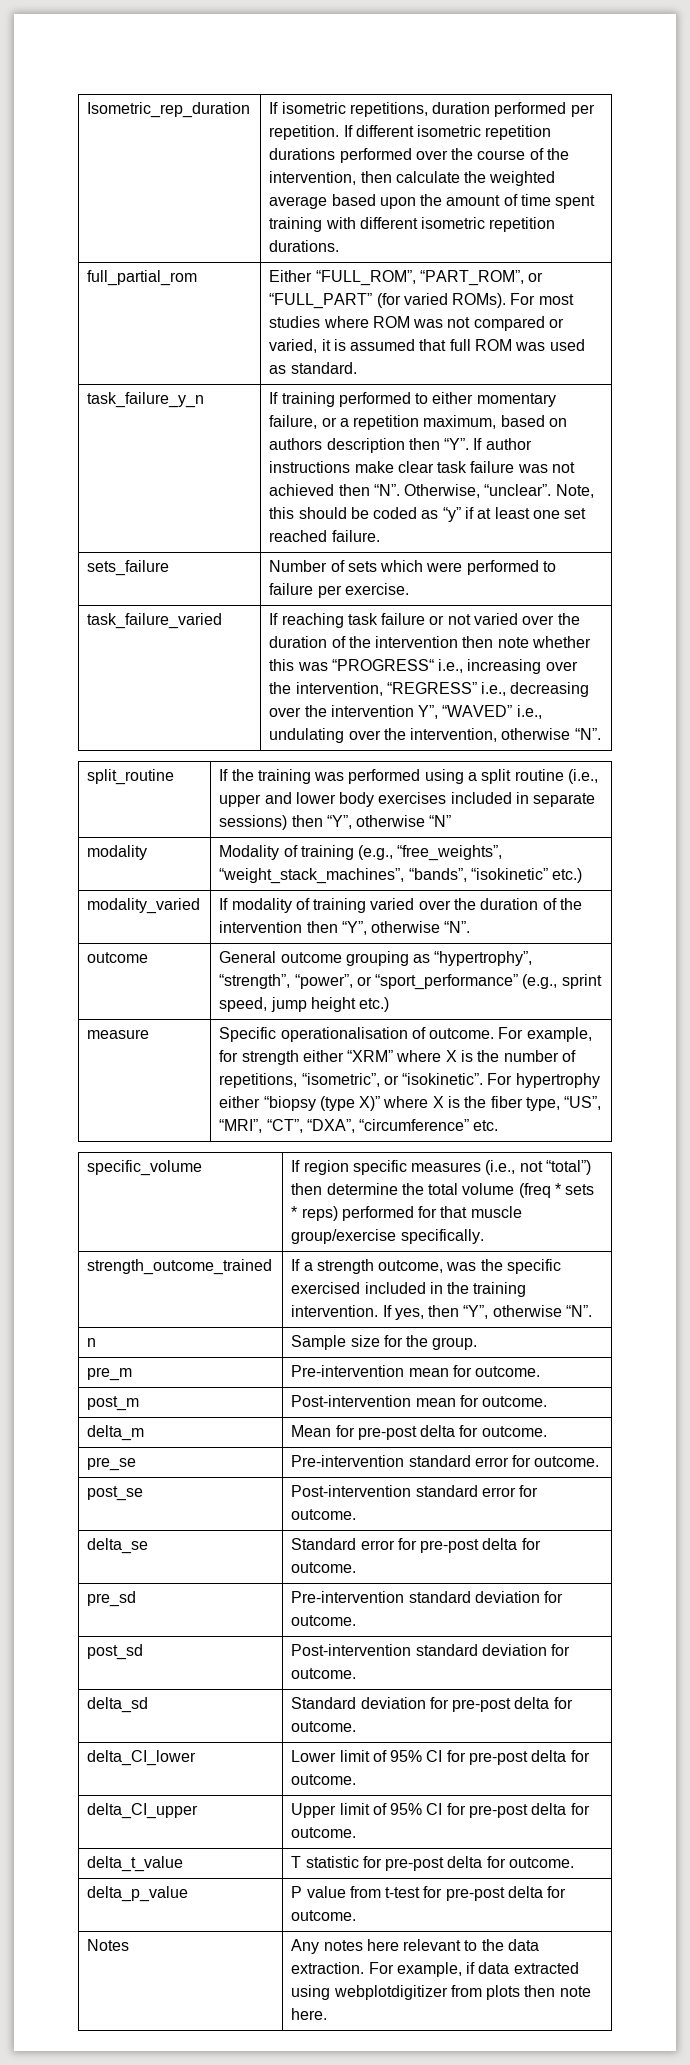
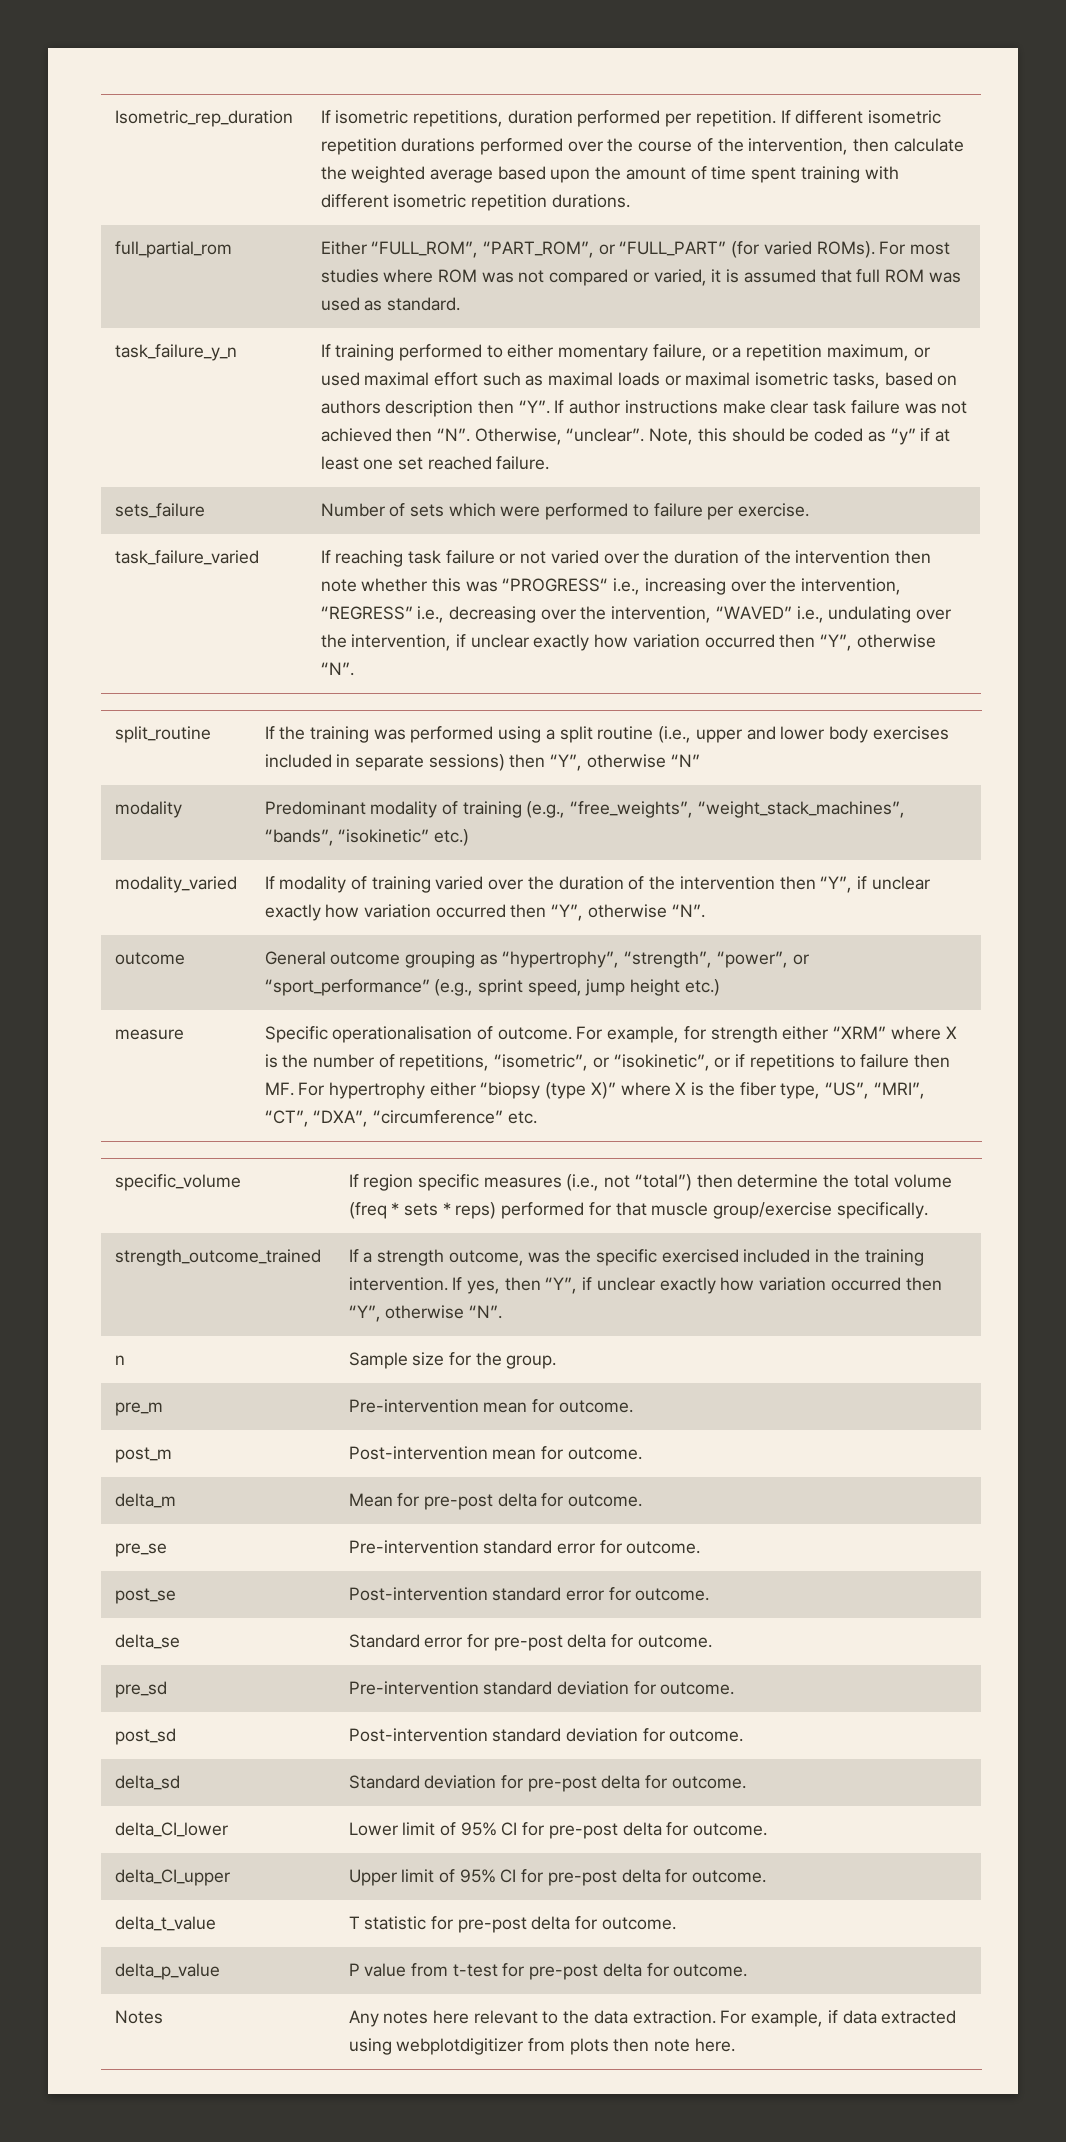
(497, 422) none -> [913,347,930,358] [320,372,880,389] or used maximal effort such as maximal loads or maximal isometric tasks,
[330,705,439,719] intervention Y”, -> [611,606,712,623] intervention,
(498, 735) none -> [455,634,853,651] if unclear exactly how variation occurred then “Y”,
[219,845,280,860] Modality -> [264,801,438,818] Predominant modality
(367, 928) none -> [856,876,930,890] [264,904,584,921] if unclear exactly how variation occurred then “Y”,
[402,1073,484,1085] “isokinetic”. -> [613,1054,950,1071] [264,1082,294,1096] “isokinetic”, or if repetitions to failure then MF.
(489, 1312) none -> [582,1277,942,1294] [348,1305,381,1322] if unclear exactly how variation occurred then “Y”,

